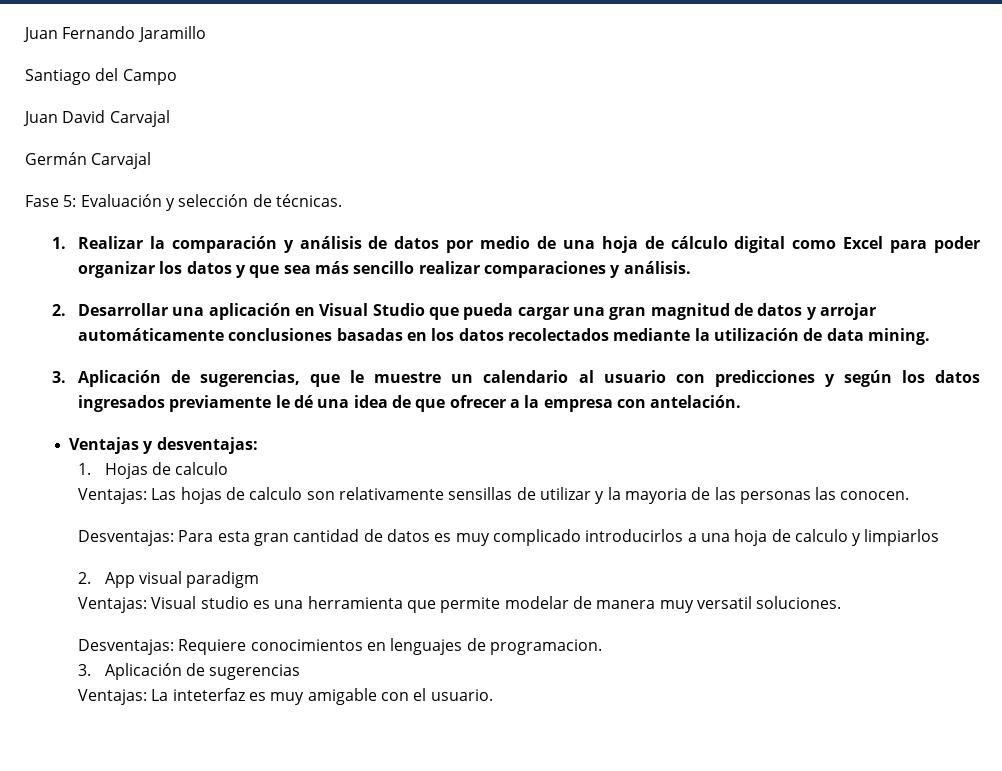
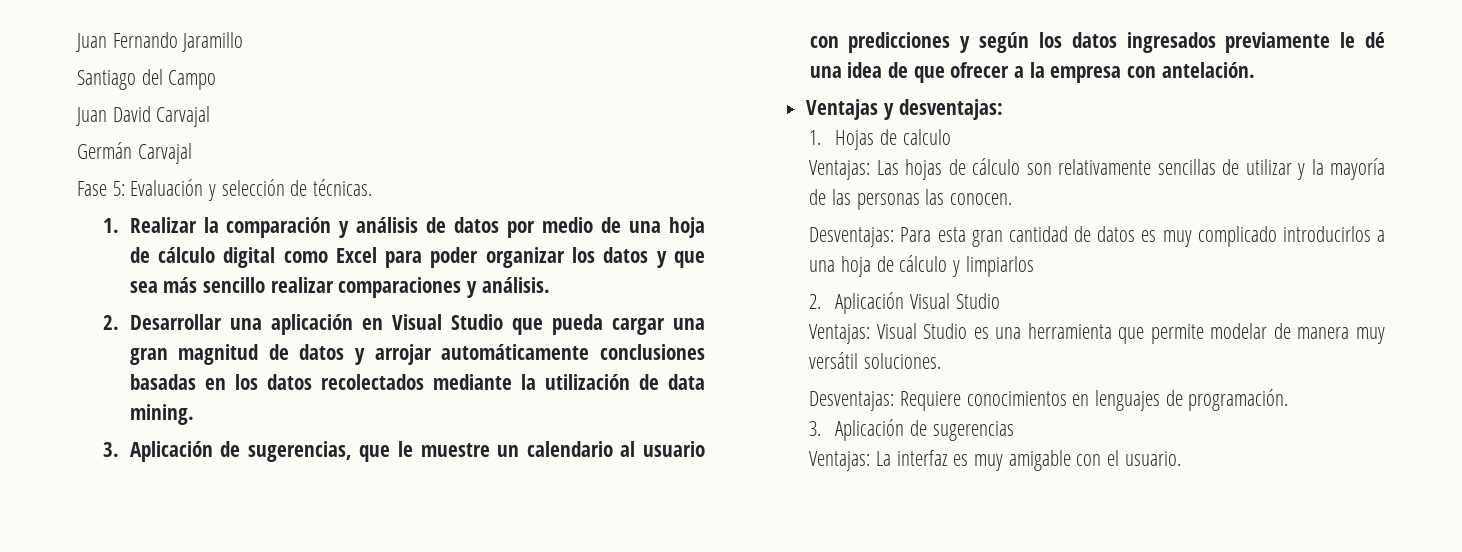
[249,487,303,500] calculo -> [972,158,1021,175] cálculo
[448,487,513,500] sensillas -> [1157,159,1216,175] sencillas
[624,488,687,504] mayoria -> [1330,158,1386,180] mayoría
[794,529,848,542] calculo -> [899,255,948,272] cálculo
[104,571,260,588] App visual paradigm -> [835,292,1000,314] Aplicación Visual Studio
[200,596,249,609] studio -> [923,323,968,339] Studio
[696,596,752,609] versatil -> [809,352,859,369] versátil
[489,639,602,655] programacion. -> [1188,389,1289,411] programación.
[172,688,245,701] inteterfaz -> [896,450,948,466] interfaz

